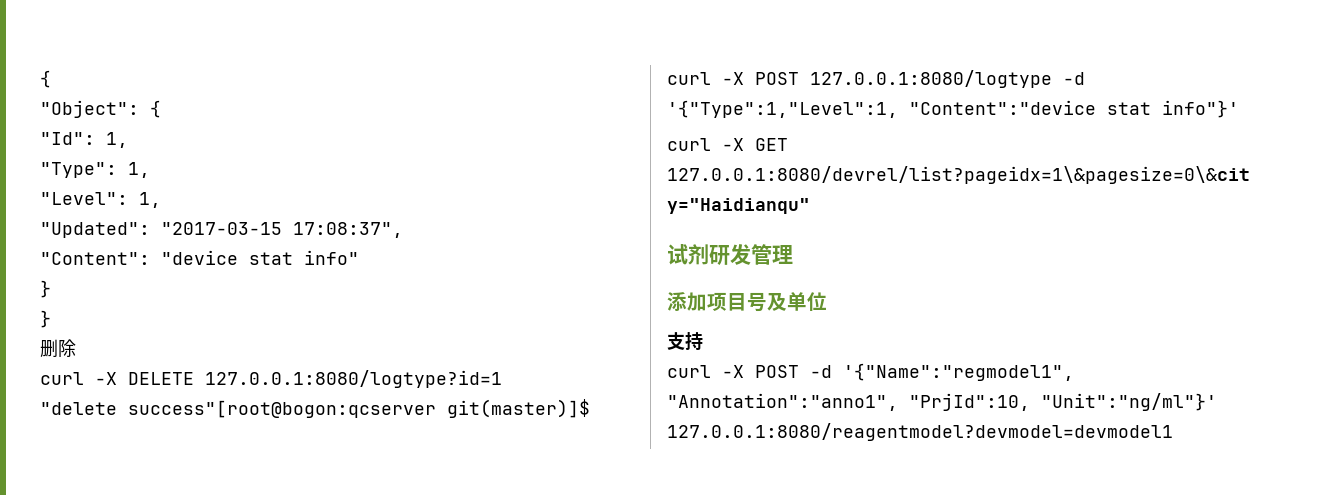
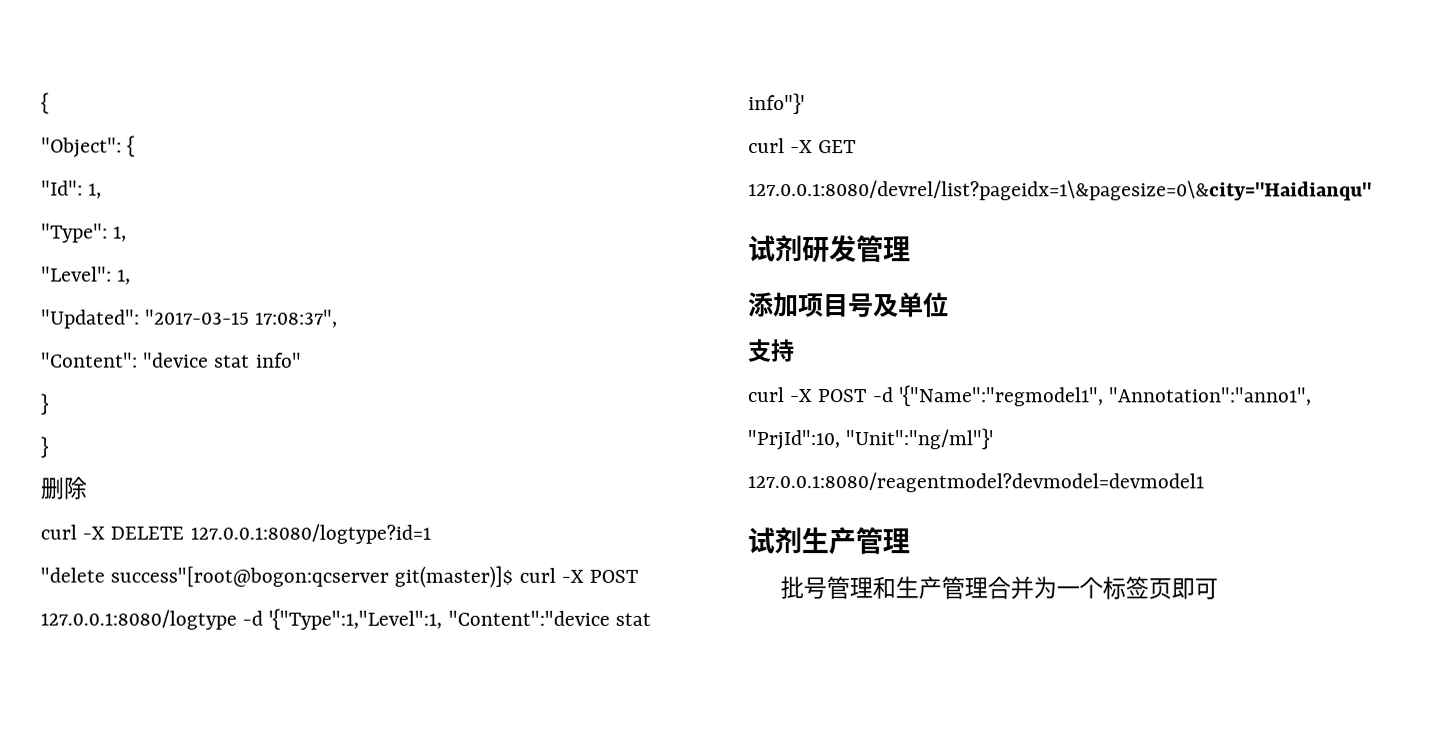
(1173, 432) none -> [747,527,910,555] [779,576,1218,600] // 试剂生产管理 // 批号管理和生产管理合并为一个标签页即可

